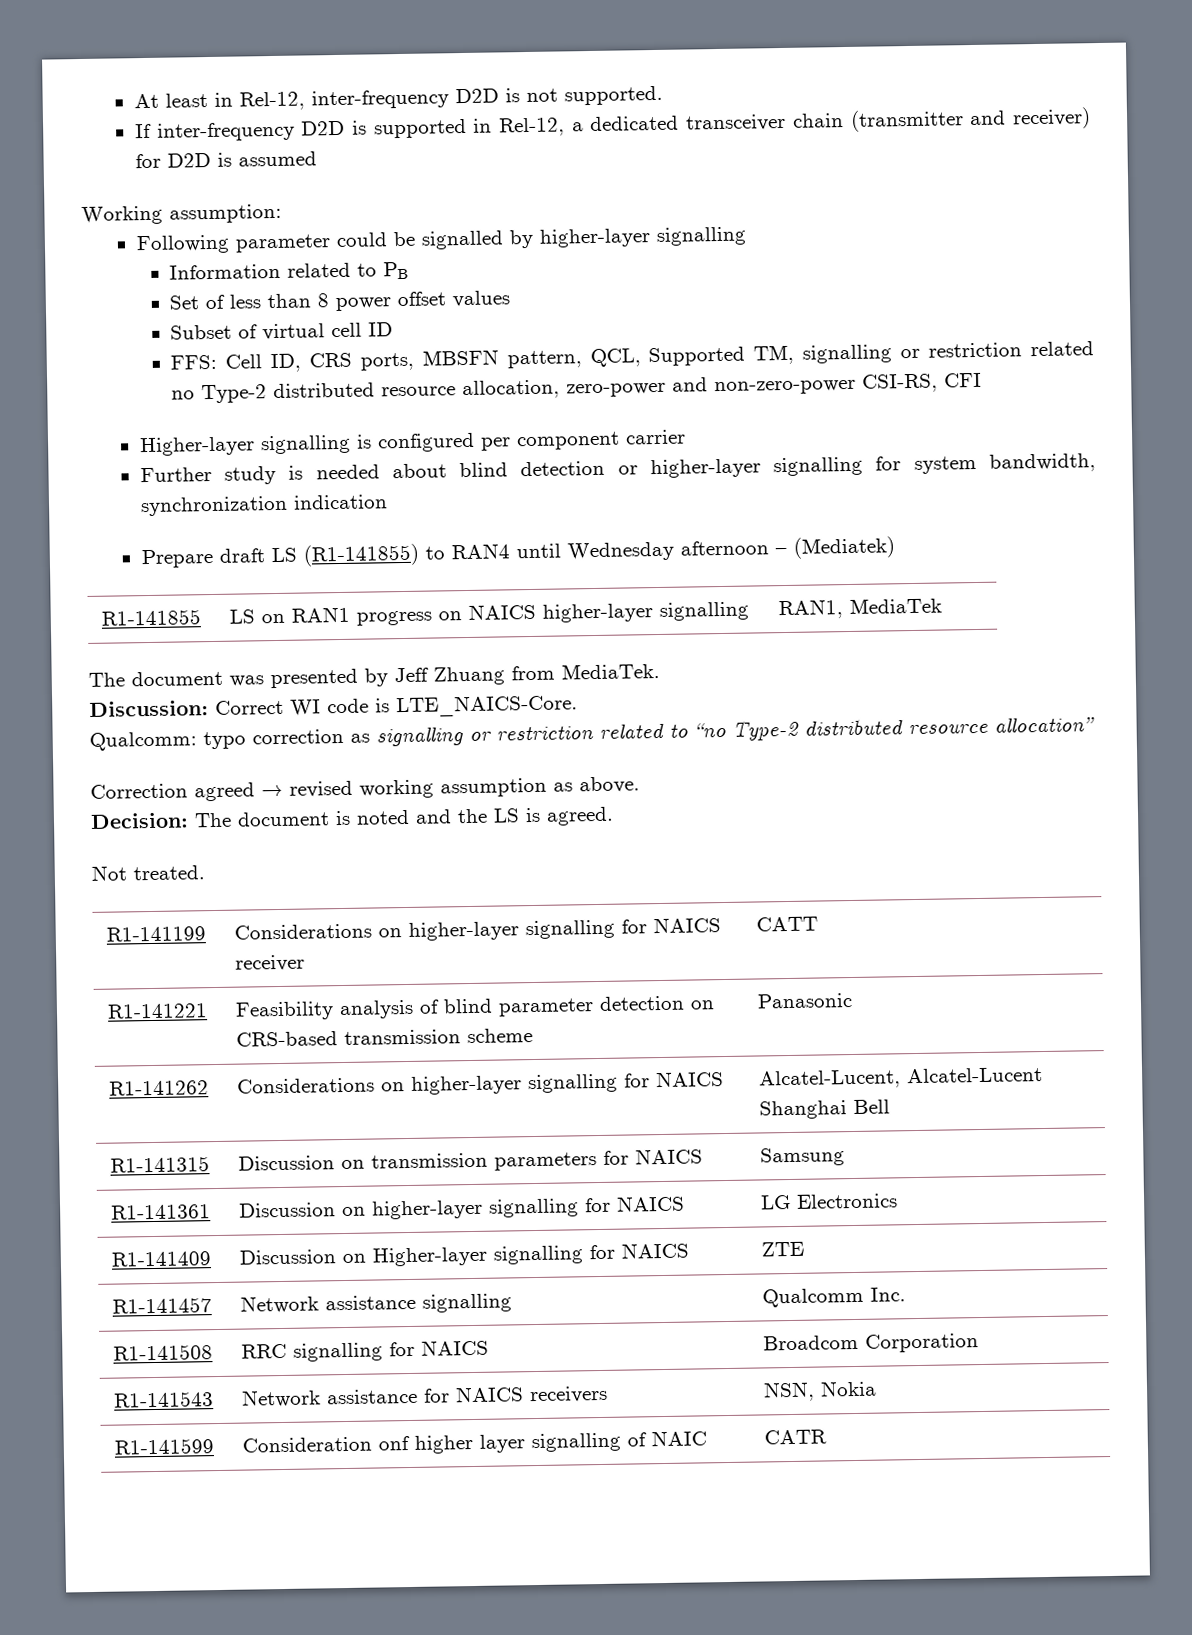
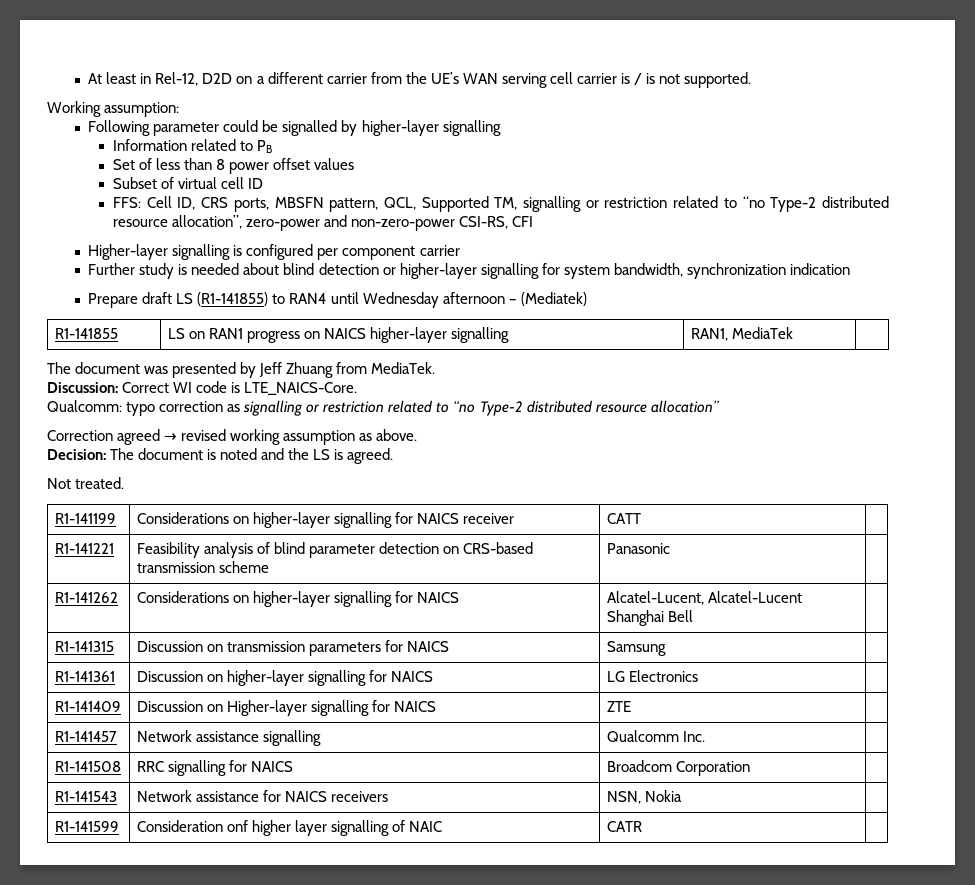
[310,85,663,110] [134,107,1091,142] [134,151,317,169] inter-frequency D2D is not supported. // If inter-frequency D2D is supported in Rel-12, a dedicated transceiver chain (transmitter and receiver) for D2D is assumed -> [202,72,752,88] D2D on a different carrier from the UE’s WAN serving cell carrier is / is not supported.
[171,379,561,404] no Type-2 distributed resource allocation, -> [723,196,890,212] [112,215,243,229] to “no Type-2 distributed resource allocation”,

